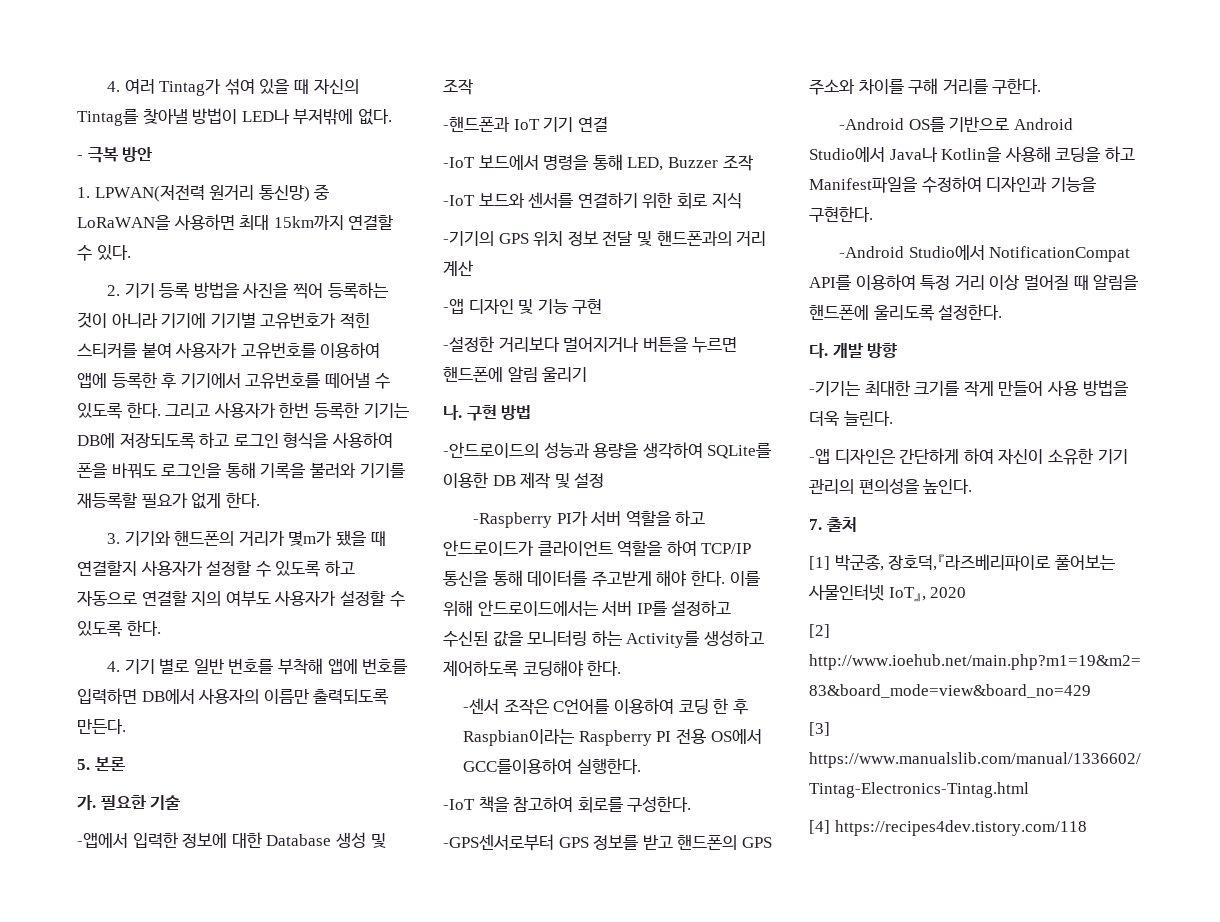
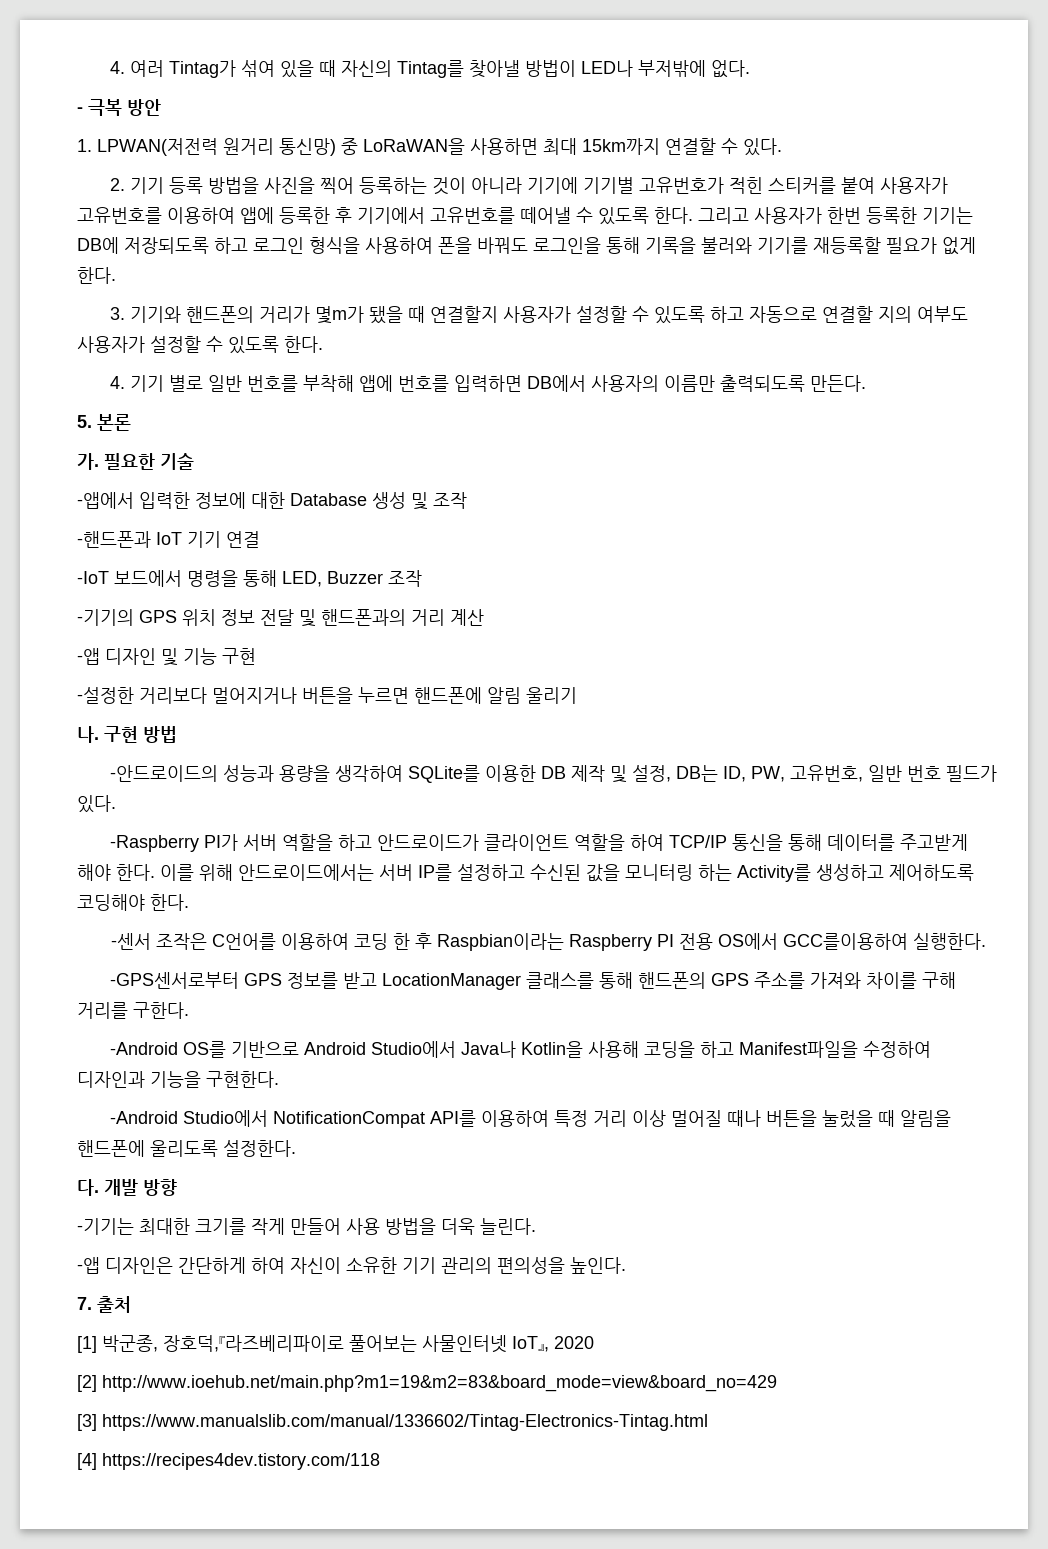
[443,192,742,209] // -IoT 보드와 센서를 연결하기 위한 회로 지식 -> (422, 578) none
[574,473,605,488] 설정 -> [631,765,997,782] [77,795,116,813] 설정, DB는 ID, PW, 고유번호, 일반 번호 필드가 있다.
[443,796,692,813] // -IoT 책을 참고하여 회로를 구성한다. -> (986, 941) none
[677,834,772,850] [809,79,855,95] 핸드폰의 GPS 주소와 -> [381,972,861,990] LocationManager 클래스를 통해 핸드폰의 GPS 주소를 가져와
(1069, 282) none -> [726,1110,873,1128] 때나 버튼을 눌렀을

